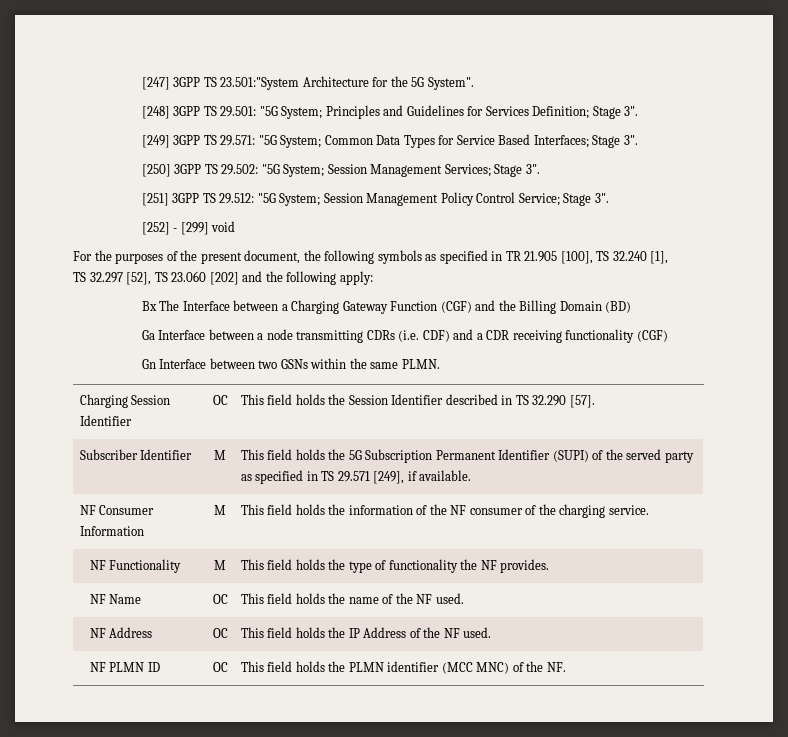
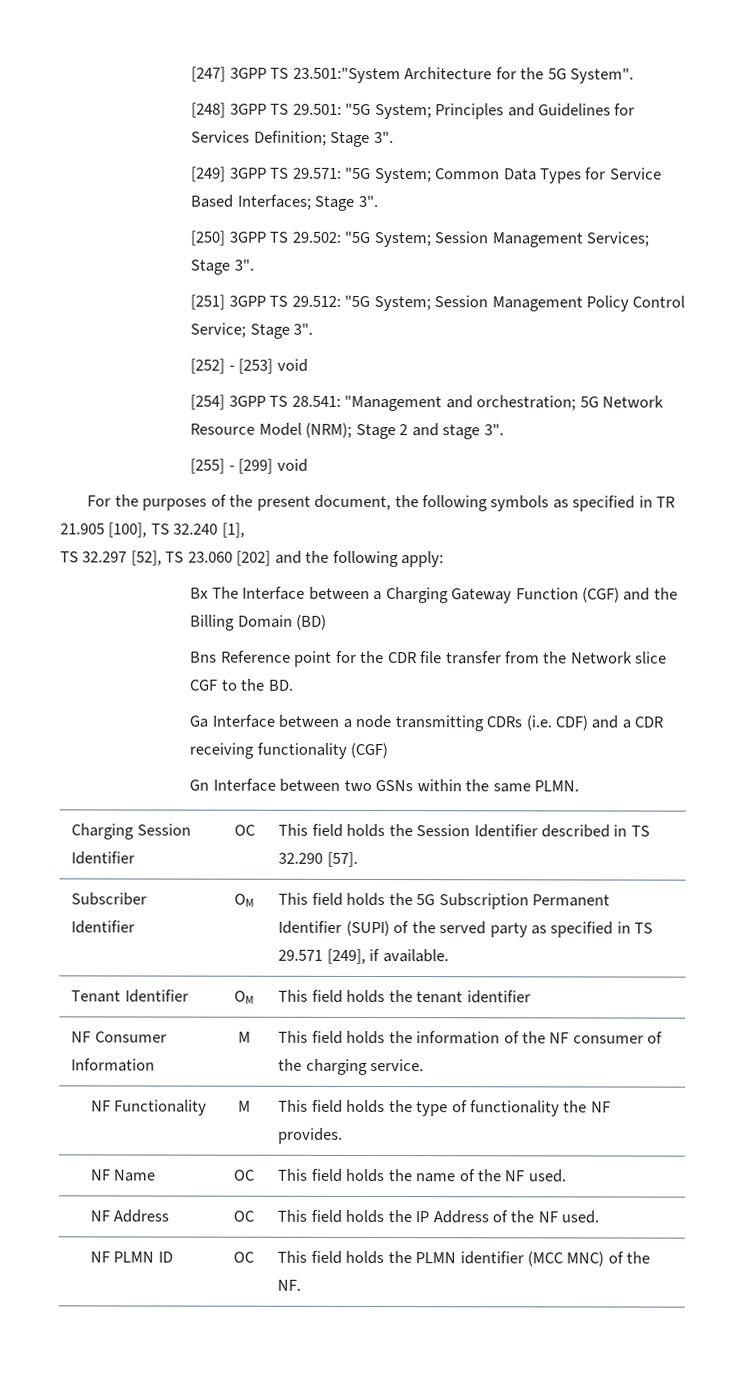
(178, 230) none -> [238,358,308,374] [190,394,664,412] [190,422,504,440] [190,458,235,474] [253] void // [254] 3GPP TS 28.541: "Management and orchestration; 5G Network Resource Model (NRM); Stage 2 and stage 3". // [255] -
(632, 307) none -> [190,650,668,667] [189,678,294,691] // Bns Reference point for the CDR file transfer from the Network slice CGF to the BD.
[214,450,226,460] M -> [234,893,254,907] OM
(472, 475) none -> [71,989,189,1003] [234,990,254,1004] [278,989,531,1004] // Tenant Identifier | OM | This field holds the tenant identifier

